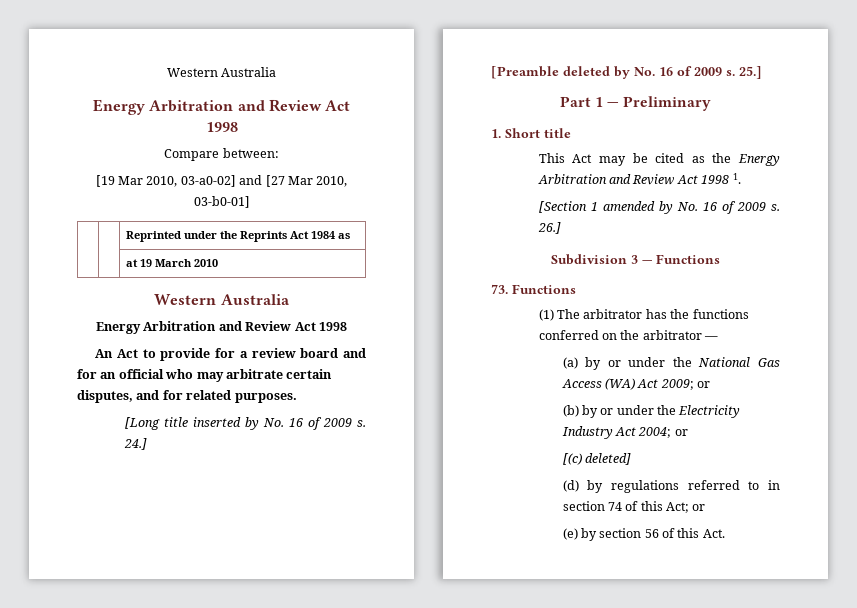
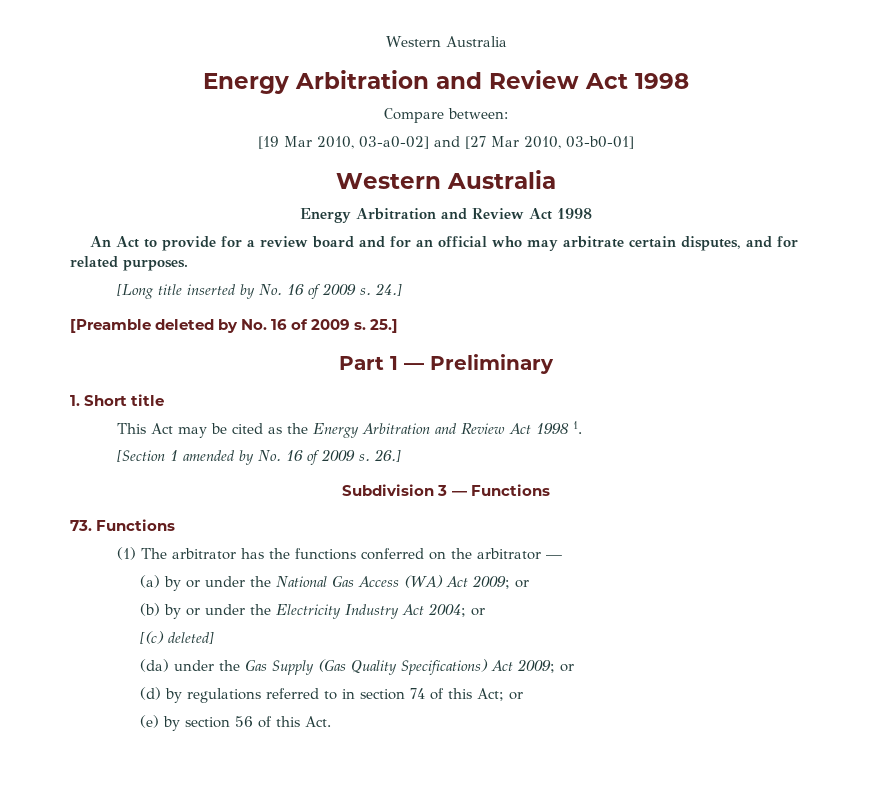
[126,231,351,242] [126,259,219,267] // | | Reprinted under the Reprints Act 1984 as // | | at 19 March 2010 -> (634, 142) none
(631, 459) none -> [140,659,575,675] // (da) under the Gas Supply (Gas Quality Specifications) Act 2009; or

